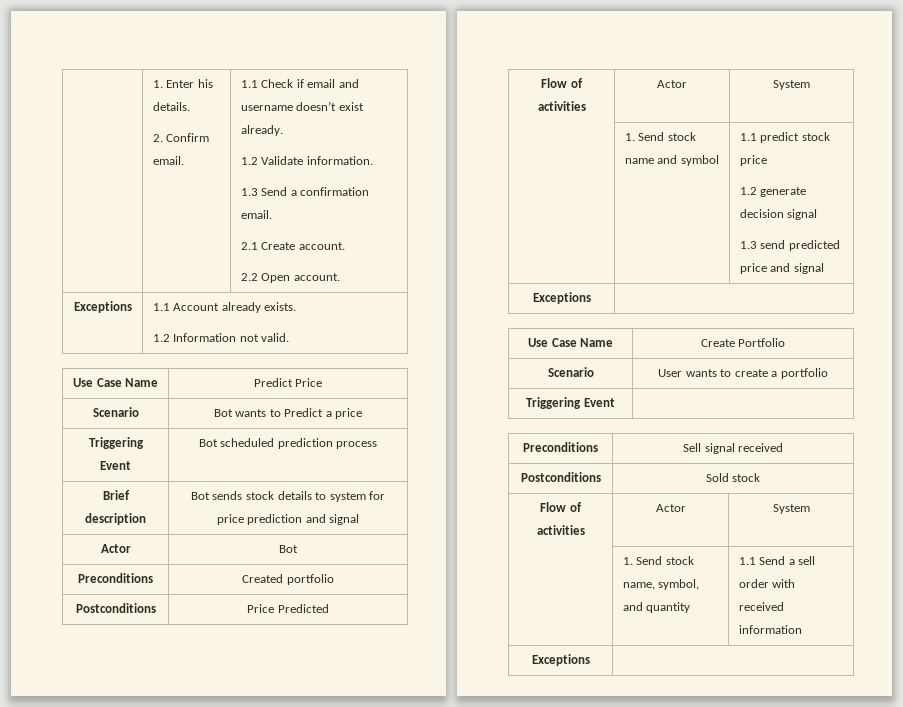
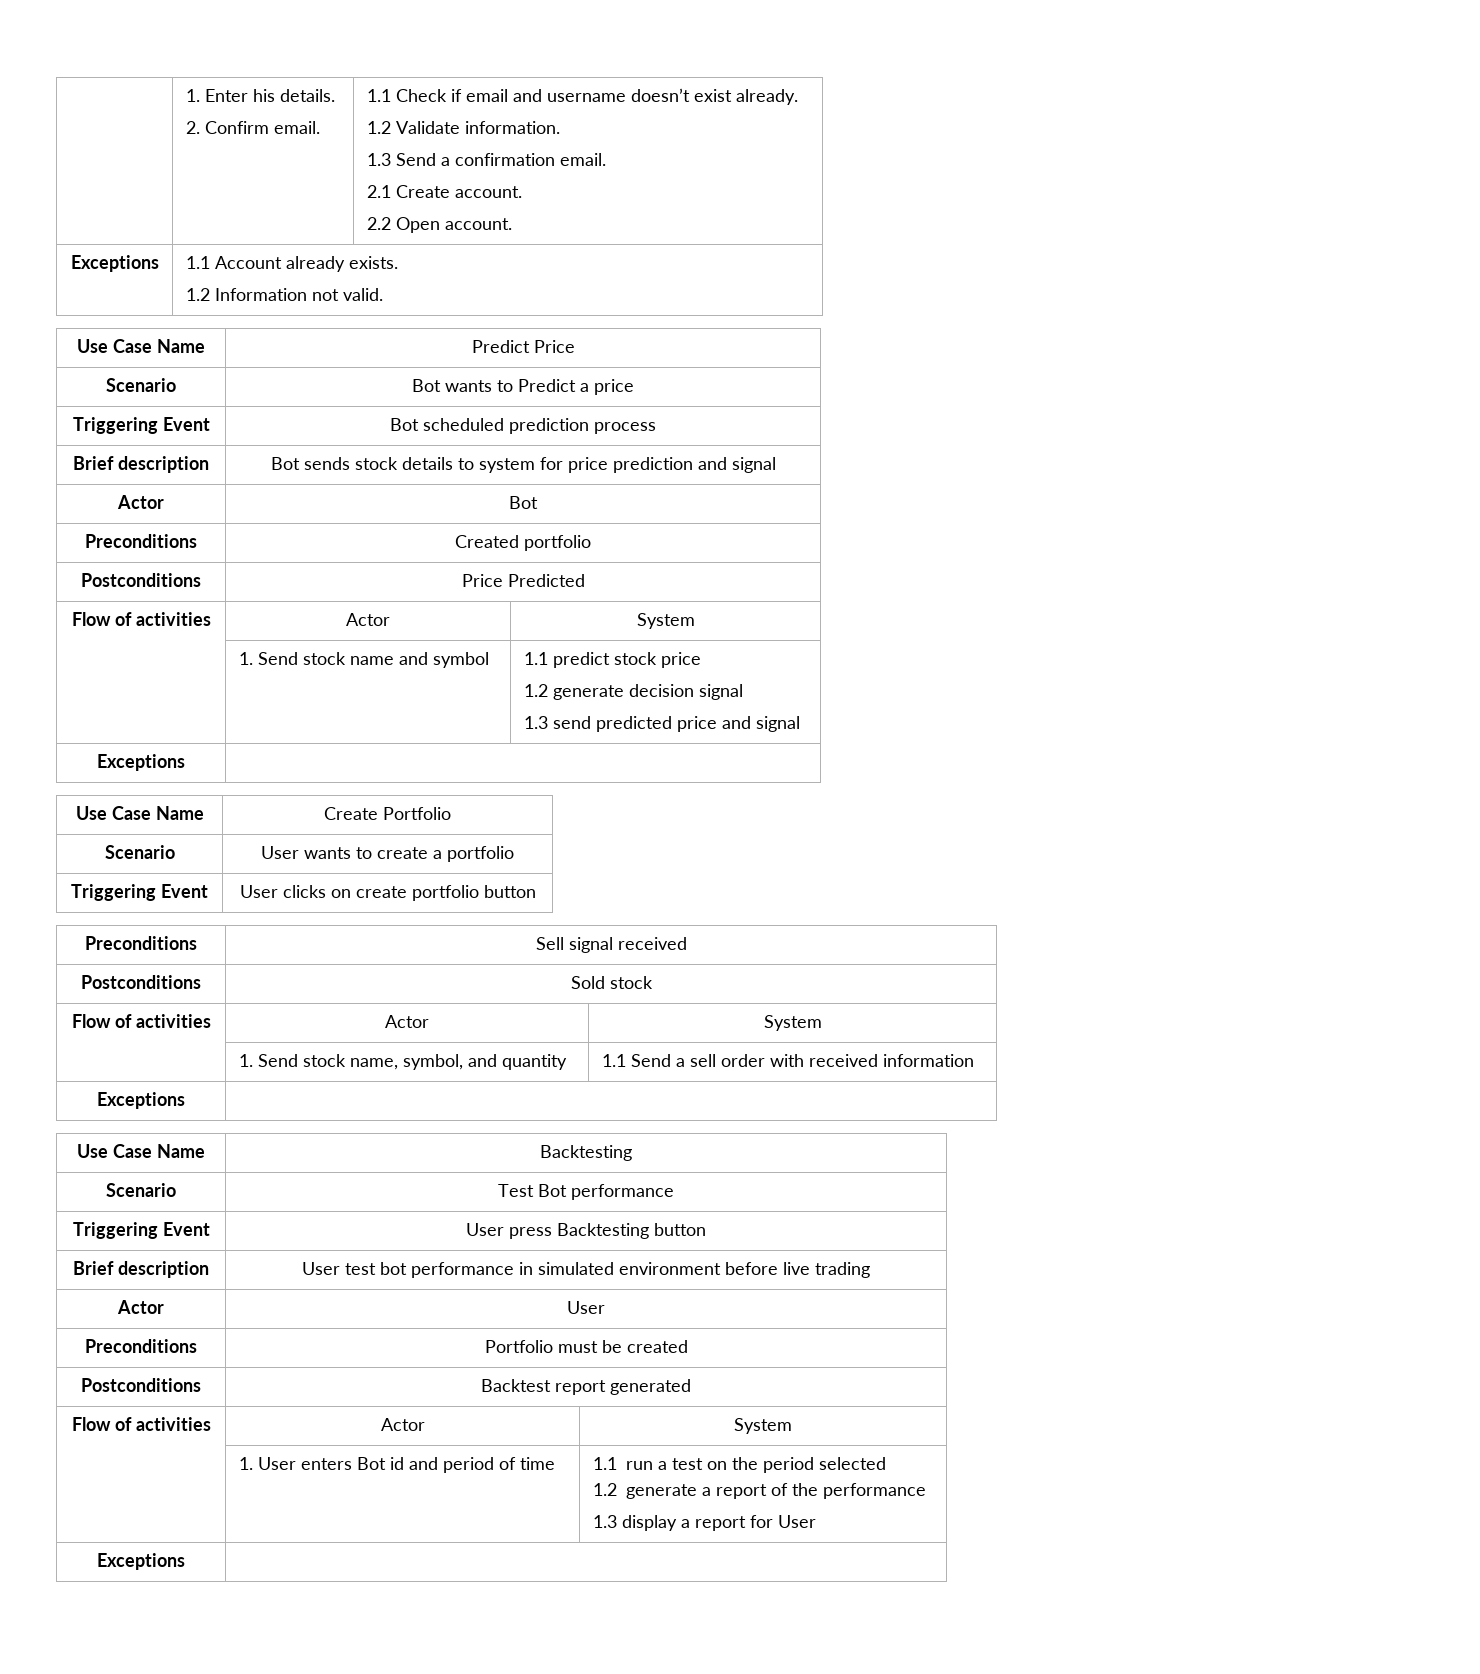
(615, 402) none -> [239,885,536,901] User clicks on create portfolio button
(590, 660) none -> [77,1144,205,1158] [540,1145,632,1161] [106,1183,176,1197] [498,1184,674,1200] [72,1222,210,1239] [466,1223,706,1239] [73,1261,209,1278] [302,1262,870,1278] [117,1300,164,1314] [567,1301,605,1314] [85,1339,197,1353] [484,1340,688,1353] [81,1378,201,1392] [481,1379,691,1395] [71,1417,211,1431] [380,1418,425,1431] [734,1418,792,1434] [238,1457,555,1473] [592,1457,886,1473] [592,1483,926,1499] [592,1515,816,1531] [97,1553,185,1570] // Use Case Name | Backtesting // Scenario | Test Bot performance // Triggering Event | User press Backtesting button // Brief description | User test bot performance in simulated environment before live trading // Actor | User // Preconditions | Portfolio must be created // Postconditions | Backtest report generated // Flow of activities | Actor | System // | 1. User enters Bot id and period of time | 1.1 run a test on the period selected // 1.2 generate a report of the performance // 1.3 display a report for User // Exceptions |

